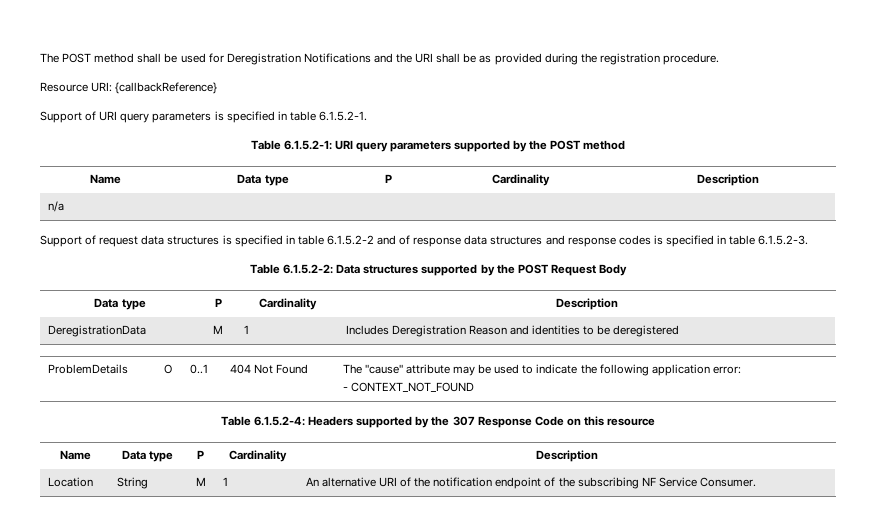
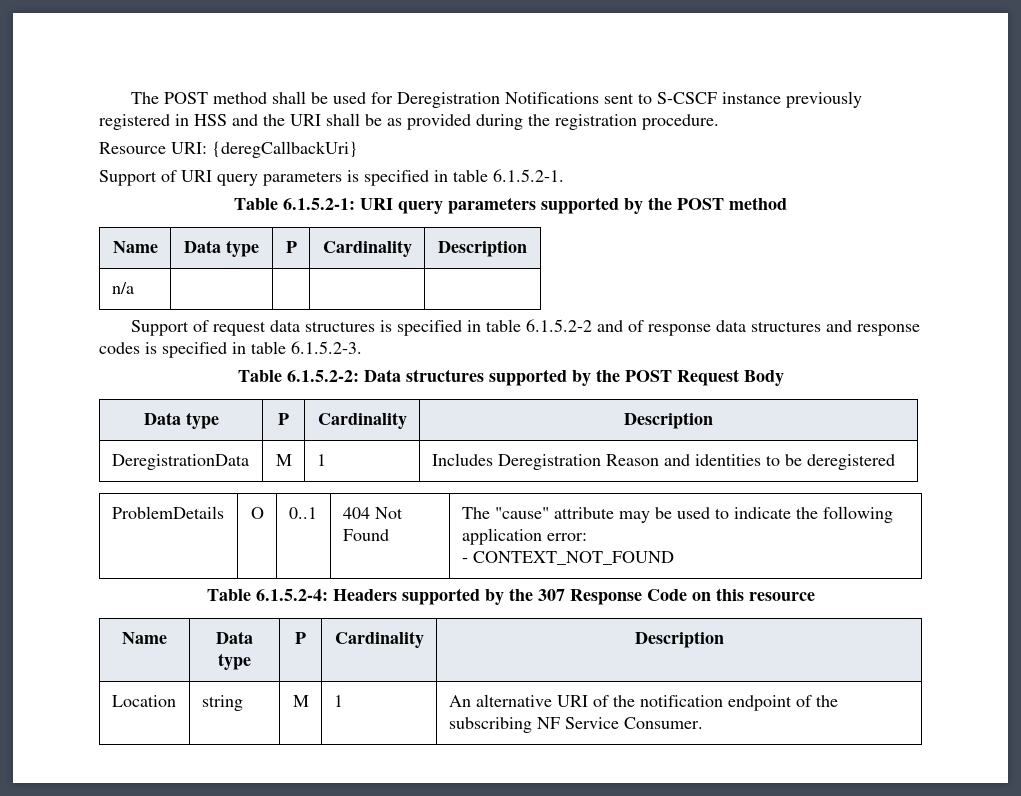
(371, 58) none -> [604,91,863,108] [99,114,227,130] sent to S-CSCF instance previously registered in HSS
[115,82,218,94] {callbackReference} -> [212,141,358,158] {deregCallbackUri}
[116,477,148,489] String -> [201,695,243,711] string

